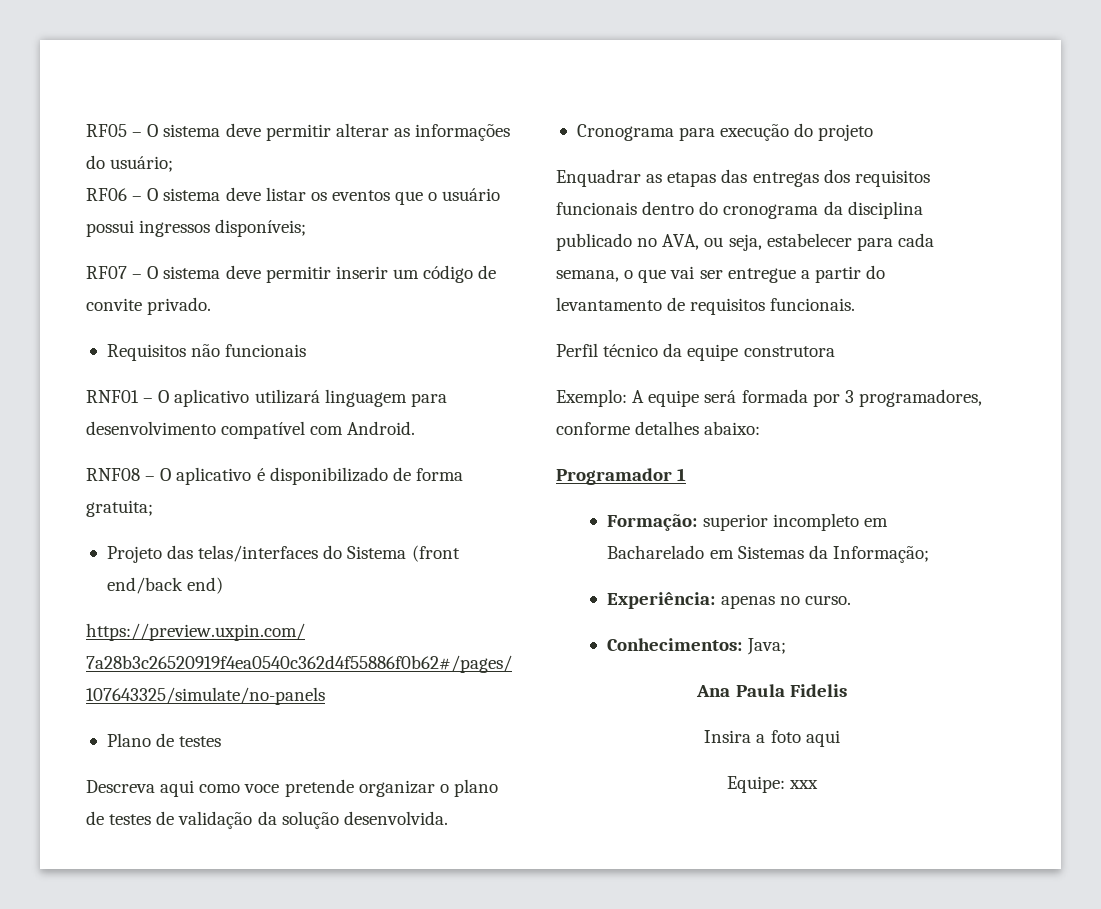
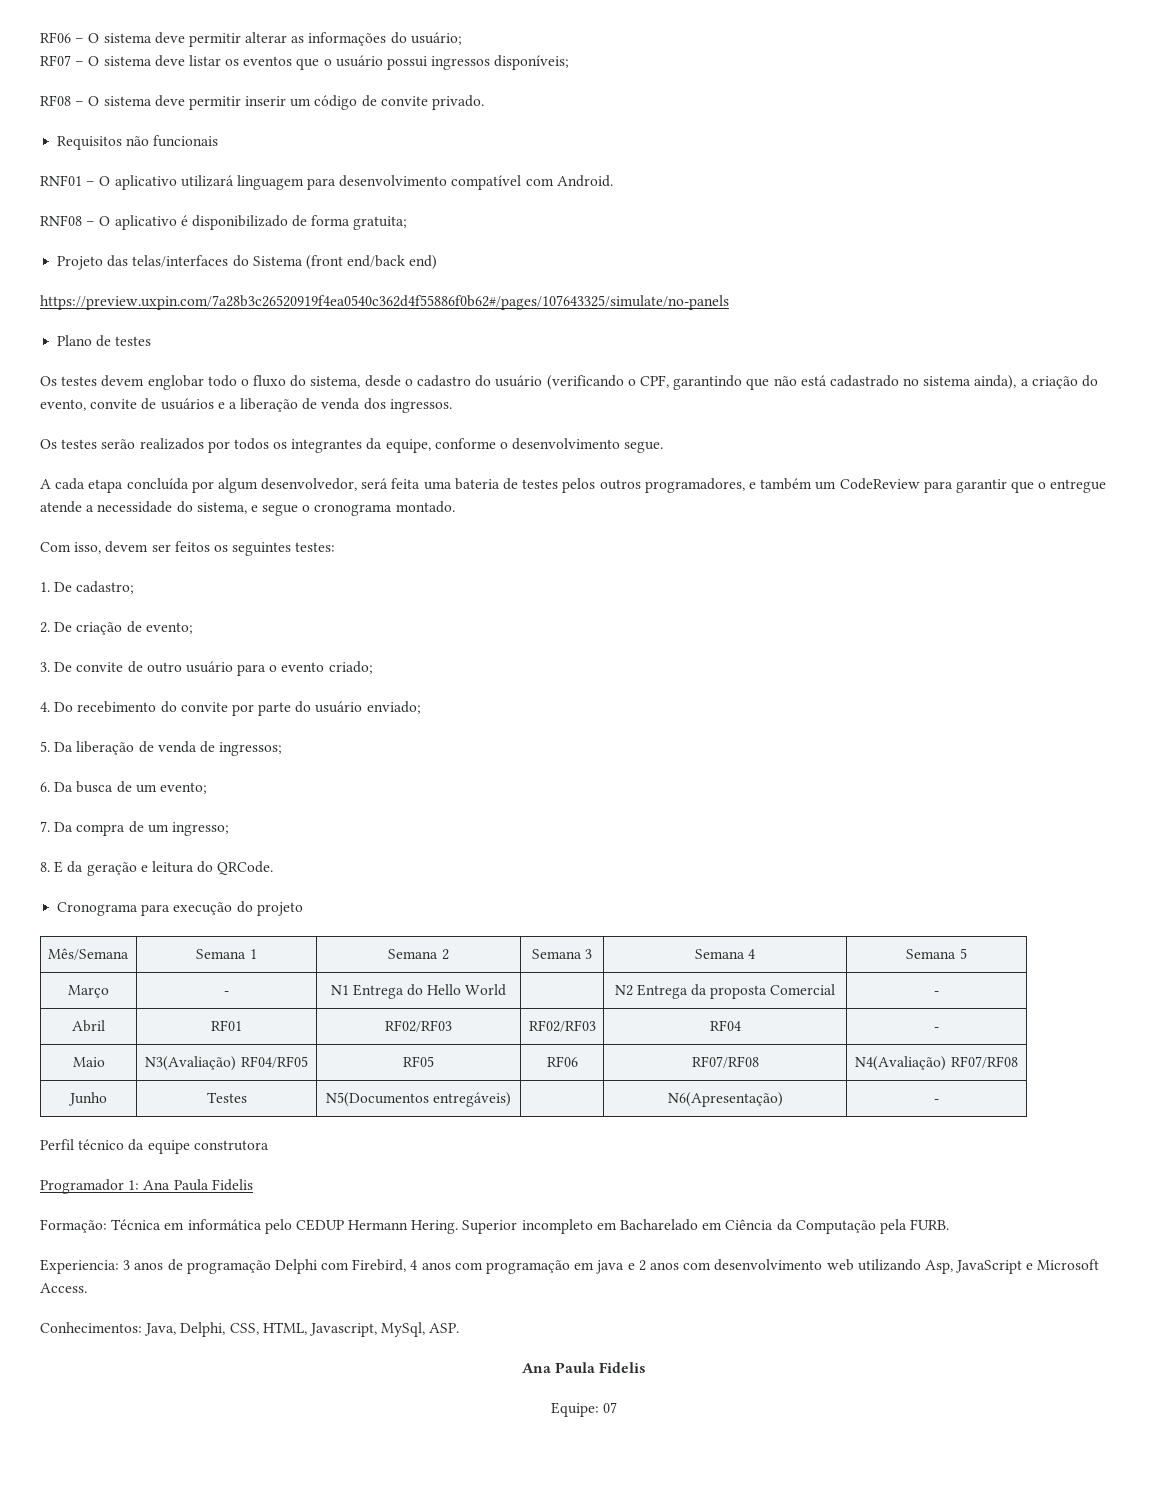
[86,124,127,137] RF05 -> [40,32,71,43] RF06
[86,188,127,201] RF06 -> [40,55,71,66] RF07
[86,266,127,279] RF07 -> [40,95,71,106] RF08
[86,779,498,797] [86,811,448,829] Descreva aqui como voce pretende organizar o plano de testes de validação da solução desenvolvida. -> [40,375,1098,390] [40,398,452,413] [40,438,664,453] [40,478,1107,493] [40,501,455,516] [40,541,336,556] [40,581,135,594] [40,621,193,635] [40,661,373,676] [40,701,421,716] [40,741,283,756] [40,781,207,794] [40,821,229,836] [40,861,274,876] Os testes devem englobar todo o fluxo do sistema, desde o cadastro do usuário (verificando o CPF, garantindo que não está cadastrado no sistema ainda), a criação do evento, convite de usuários e a liberação de venda dos ingressos. // Os testes serão realizados por todos os integrantes da equipe, conforme o desenvolvimento segue. // A cada etapa concluída por algum desenvolvedor, será feita uma bateria de testes pelos outros programadores, e também um CodeReview para garantir que o entregue atende a necessidade do sistema, e segue o cronograma montado. // Com isso, devem ser feitos os seguintes testes: // 1. De cadastro; // 2. De criação de evento; // 3. De convite de outro usuário para o evento criado; // 4. Do recebimento do convite por parte do usuário enviado; // 5. Da liberação de venda de ingressos; // 6. Da busca de um evento; // 7. Da compra de um ingresso; // 8. E da geração e leitura do QRCode.
[556,169,930,187] [556,201,923,219] [556,233,934,251] [556,265,886,283] [556,297,856,315] // Enquadrar as etapas das entregas dos requisitos funcionais dentro do cronograma da disciplina publicado no AVA, ou seja, estabelecer para cada semana, o que vai ser entregue a partir do levantamento de requisitos funcionais. -> [47,948,129,960] [196,949,257,959] [388,949,449,960] [531,949,593,959] [694,949,756,959] [906,948,967,959] [68,985,109,998] [224,991,229,995] [330,984,507,999] [614,984,836,999] [934,991,939,995] [72,1020,105,1032] [211,1020,242,1031] [384,1020,452,1032] [528,1020,596,1032] [709,1020,741,1031] [934,1027,939,1031] [72,1057,105,1067] [145,1056,308,1071] [402,1056,434,1067] [546,1056,578,1067] [691,1056,759,1068] [855,1056,1018,1071] [68,1092,107,1106] [206,1092,247,1103] [325,1092,512,1107] [667,1092,783,1107] [934,1099,939,1103] // Mês/Semana | Semana 1 | Semana 2 | Semana 3 | Semana 4 | Semana 5 // Março | - | N1 Entrega do Hello World | | N2 Entrega da proposta Comercial | - // Abril | RF01 | RF02/RF03 | RF02/RF03 | RF04 | - // Maio | N3(Avaliação) RF04/RF05 | RF05 | RF06 | RF07/RF08 | N4(Avaliação) RF07/RF08 // Junho | Testes | N5(Documentos entregáveis) | | N6(Apresentação) | -
[556,389,982,407] [556,421,761,435] [556,468,687,485] [607,513,888,531] [607,545,929,563] [607,592,851,609] [607,638,786,655] [696,684,847,697] [704,730,840,747] Exemplo: A equipe será formada por 3 programadores, conforme detalhes abaixo: // Programador 1 // Formação: superior incompleto em Bacharelado em Sistemas da Informação; // Experiência: apenas no curso. // Conhecimentos: Java; // Ana Paula Fidelis // Insira a foto aqui -> [40,1179,253,1194] [40,1219,950,1234] [40,1259,1100,1274] [40,1283,87,1293] [40,1322,460,1337] [521,1362,647,1373] Programador 1: Ana Paula Fidelis // Formação: Técnica em informática pelo CEDUP Hermann Hering. Superior incompleto em Bacharelado em Ciência da Computação pela FURB. // Experiencia: 3 anos de programação Delphi com Firebird, 4 anos com programação em java e 2 anos com desenvolvimento web utilizando Asp, JavaScript e Microsoft Access. // Conhecimentos: Java, Delphi, CSS, HTML, Javascript, MySql, ASP. // Ana Paula Fidelis
[789,780,819,789] xxx -> [603,1402,618,1413] 07

